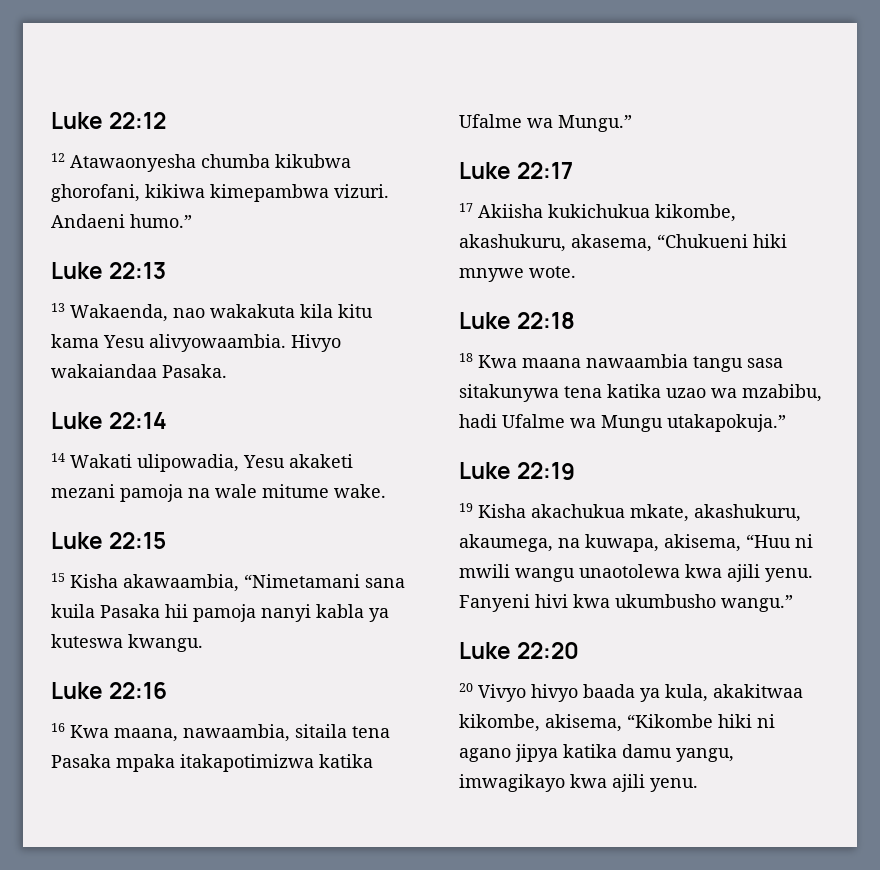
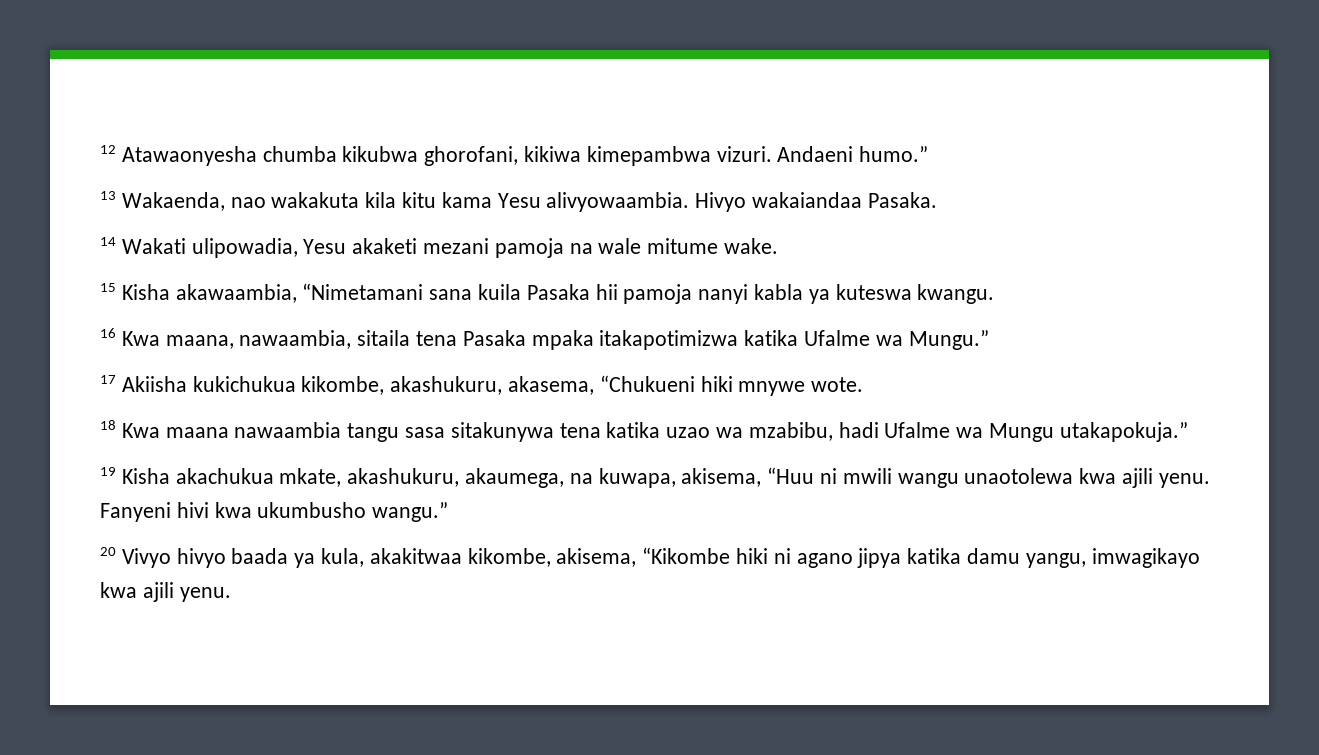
[51,112,167,129] Luke 22:12 // -> (100, 149) none
[51,262,167,279] // Luke 22:13 -> (929, 154) none
[51,412,168,429] // Luke 22:14 -> (937, 200) none
[51,532,167,549] // Luke 22:15 -> (779, 246) none
[51,682,168,699] // Luke 22:16 -> (995, 294) none
[459,162,574,179] // Luke 22:17 -> (989, 340) none
[459,312,576,329] // Luke 22:18 -> (864, 384) none
[459,462,576,480] // Luke 22:19 -> (1188, 432) none
[459,642,580,659] // Luke 22:20 -> (449, 512) none

